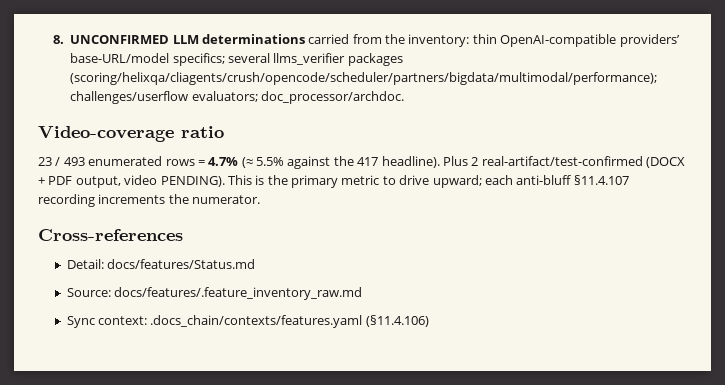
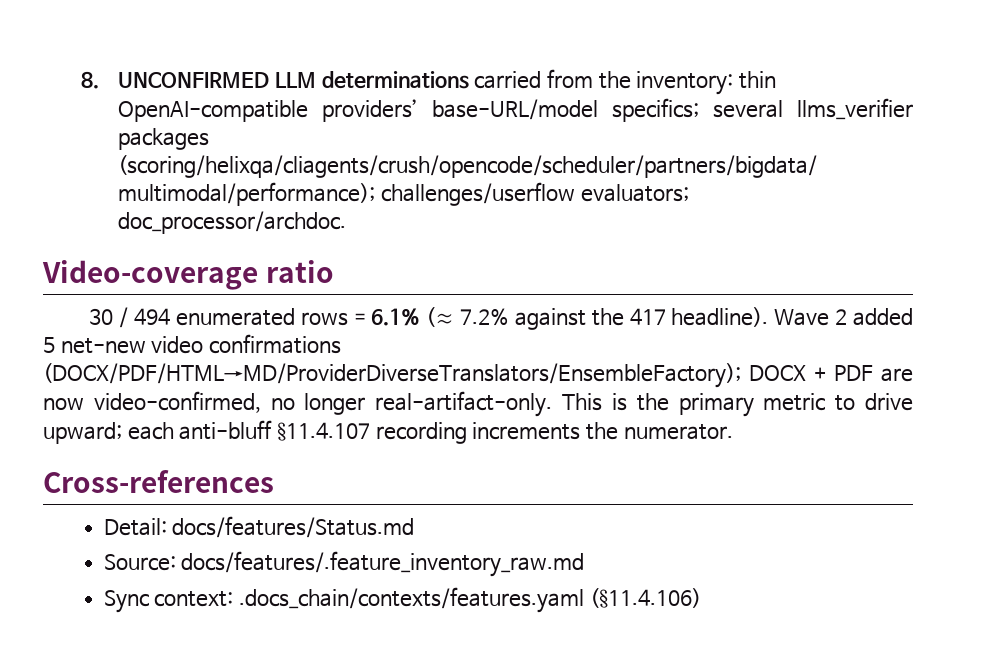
[38,156,685,169] [38,175,225,188] 23 / 493 enumerated rows = 4.7% (≈ 5.5% against the 417 headline). Plus 2 real-artifact/test-confirmed (DOCX + PDF output, video PENDING). -> [89,307,913,330] [43,334,342,354] [43,363,914,388] [43,391,553,417] 30 / 494 enumerated rows = 6.1% (≈ 7.2% against the 417 headline). Wave 2 added 5 net-new video confirmations (DOCX/PDF/HTML→MD/ProviderDiverseTranslators/EnsembleFactory); DOCX + PDF are now video-confirmed, no longer real-artifact-only.

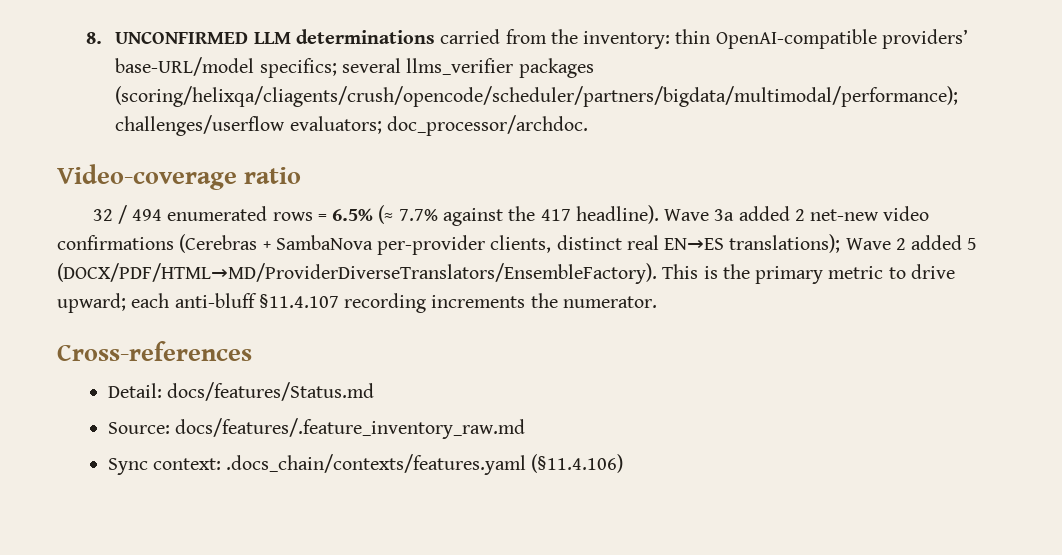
[89,308,114,325] 30 -> [92,209,113,221] 32
[371,307,510,327] 6.1% (≈ 7.2% -> [332,205,438,224] 6.5% (≈ 7.7%
[835,308,913,326] [43,334,342,354] [43,363,914,388] [43,391,553,417] 2 added 5 net-new video confirmations (DOCX/PDF/HTML→MD/ProviderDiverseTranslators/EnsembleFactory); DOCX + PDF are now video-confirmed, no longer real-artifact-only. -> [714,206,930,221] [57,234,978,255] [57,263,657,284] 3a added 2 net-new video confirmations (Cerebras + SambaNova per-provider clients, distinct real EN→ES translations); Wave 2 added 5 (DOCX/PDF/HTML→MD/ProviderDiverseTranslators/EnsembleFactory).

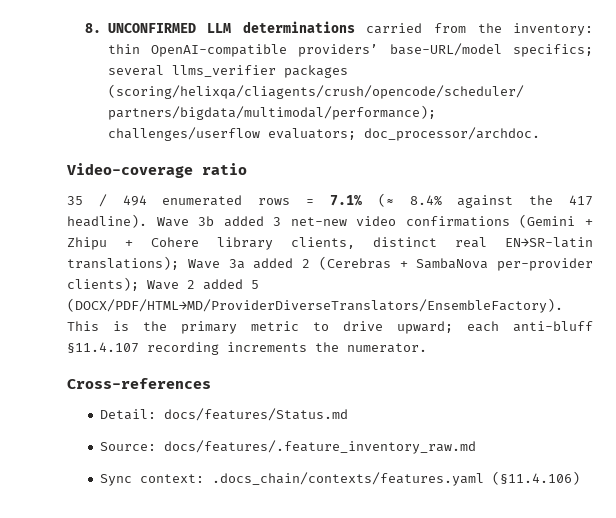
[92,209,113,221] 32 -> [67,196,83,205] 35
[332,205,438,224] 6.5% (≈ 7.7% -> [329,193,442,207] 7.1% (≈ 8.4%
[714,206,930,221] [57,234,841,255] 3a added 2 net-new video confirmations (Cerebras + SambaNova per-provider clients, distinct real EN→ES translations); -> [198,214,593,228] [67,237,593,250] [67,256,593,271] [67,277,139,291] 3b added 3 net-new video confirmations (Gemini + Zhipu + Cohere library clients, distinct real EN→SR-latin translations); Wave 3a added 2 (Cerebras + SambaNova per-provider clients);

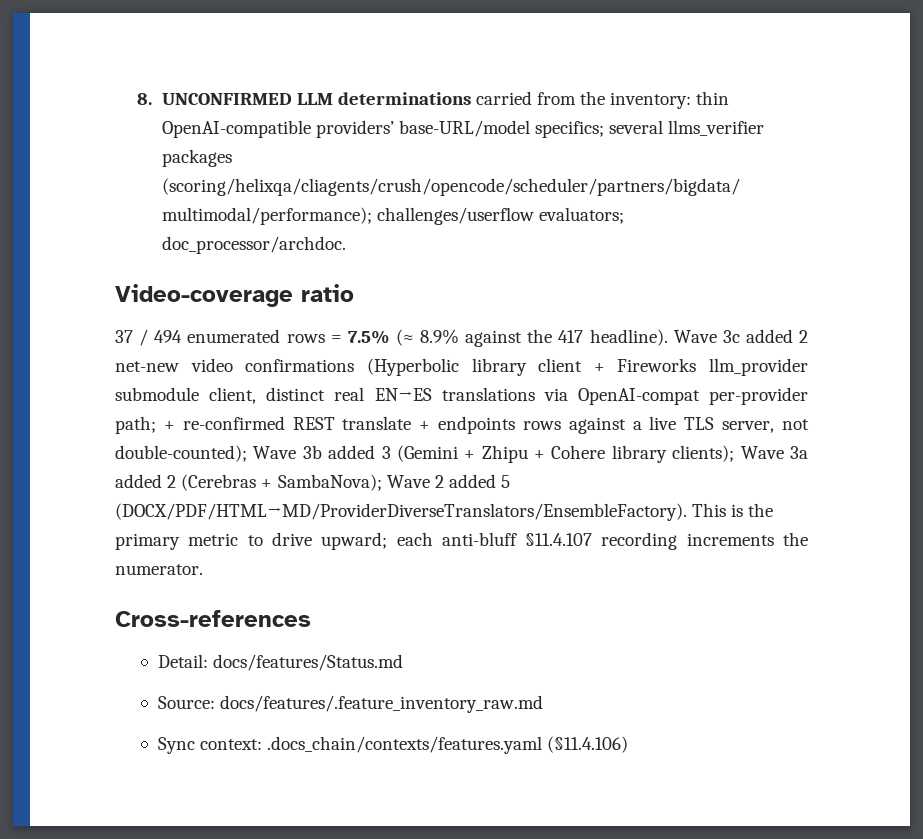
[67,196,83,205] 35 -> [115,330,133,343] 37
[329,193,442,207] 7.1% (≈ 8.4% -> [347,329,459,346] 7.5% (≈ 8.9%
[198,216,510,227] 3b added 3 net-new video confirmations -> [722,329,808,343] [115,358,808,376] [115,387,808,405] [115,416,809,434] [115,445,391,462] 3c added 2 net-new video confirmations (Hyperbolic library client + Fireworks llm_provider submodule client, distinct real EN→ES translations via OpenAI-compat per-provider path; + re-confirmed REST translate + endpoints rows against a live TLS server, not double-counted); Wave 3b added 3
[291,237,593,249] [67,256,179,270] clients, distinct real EN→SR-latin translations); -> [672,445,735,462] clients);
[416,258,593,271] [67,277,139,291] SambaNova per-provider clients); -> [277,474,382,491] SambaNova);

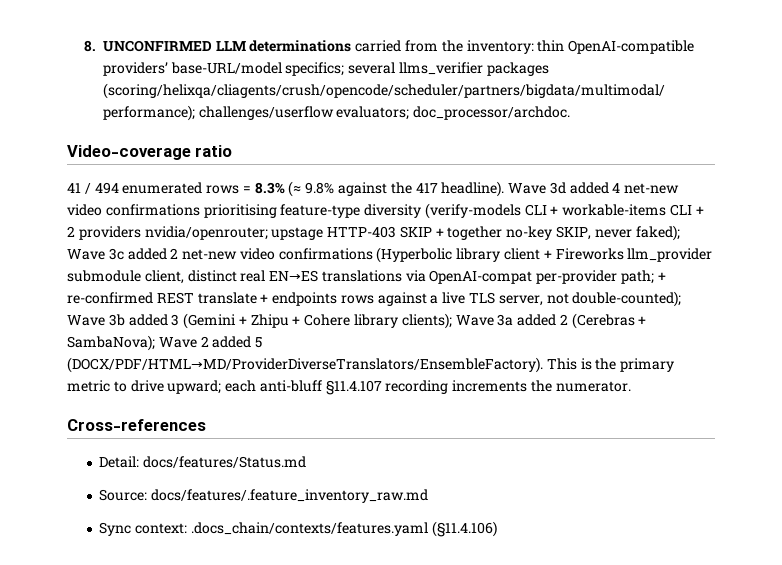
[115,330,133,343] 37 -> [67,183,81,193] 41
[347,329,459,346] 7.5% (≈ 8.9% -> [254,181,335,197] 8.3% (≈ 9.8%
(717, 336) none -> [549,182,680,194] [67,203,704,219] [67,225,680,241] [67,249,105,260] 3d added 4 net-new video confirmations prioritising feature-type diversity (verify-models CLI + workable-items CLI + 2 providers nvidia/openrouter; upstage HTTP-403 SKIP + together no-key SKIP, never faked); Wave

